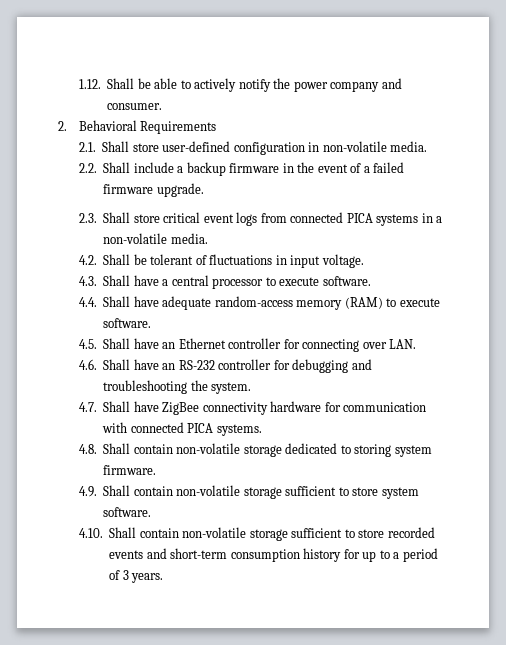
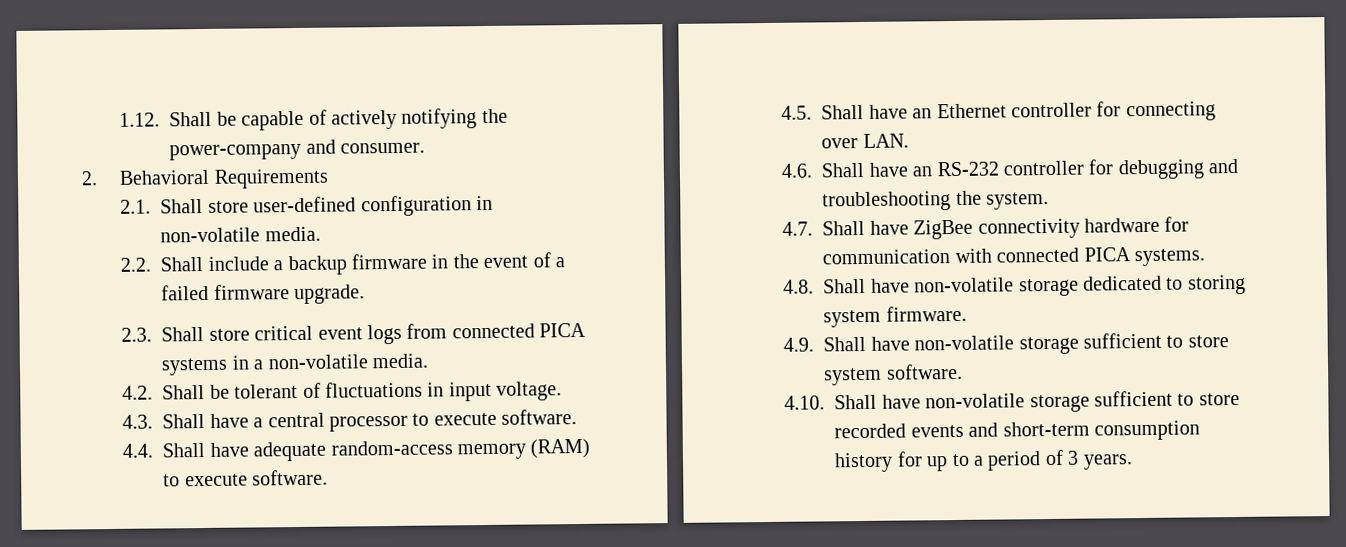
[154,78,380,92] able to actively notify the power company -> [241,108,508,131] [169,143,302,161] capable of actively notifying the power-company
[133,444,173,454] contain -> [870,278,910,293] have
[133,486,173,496] contain -> [870,336,910,351] have
[139,528,179,538] contain -> [881,394,921,409] have

